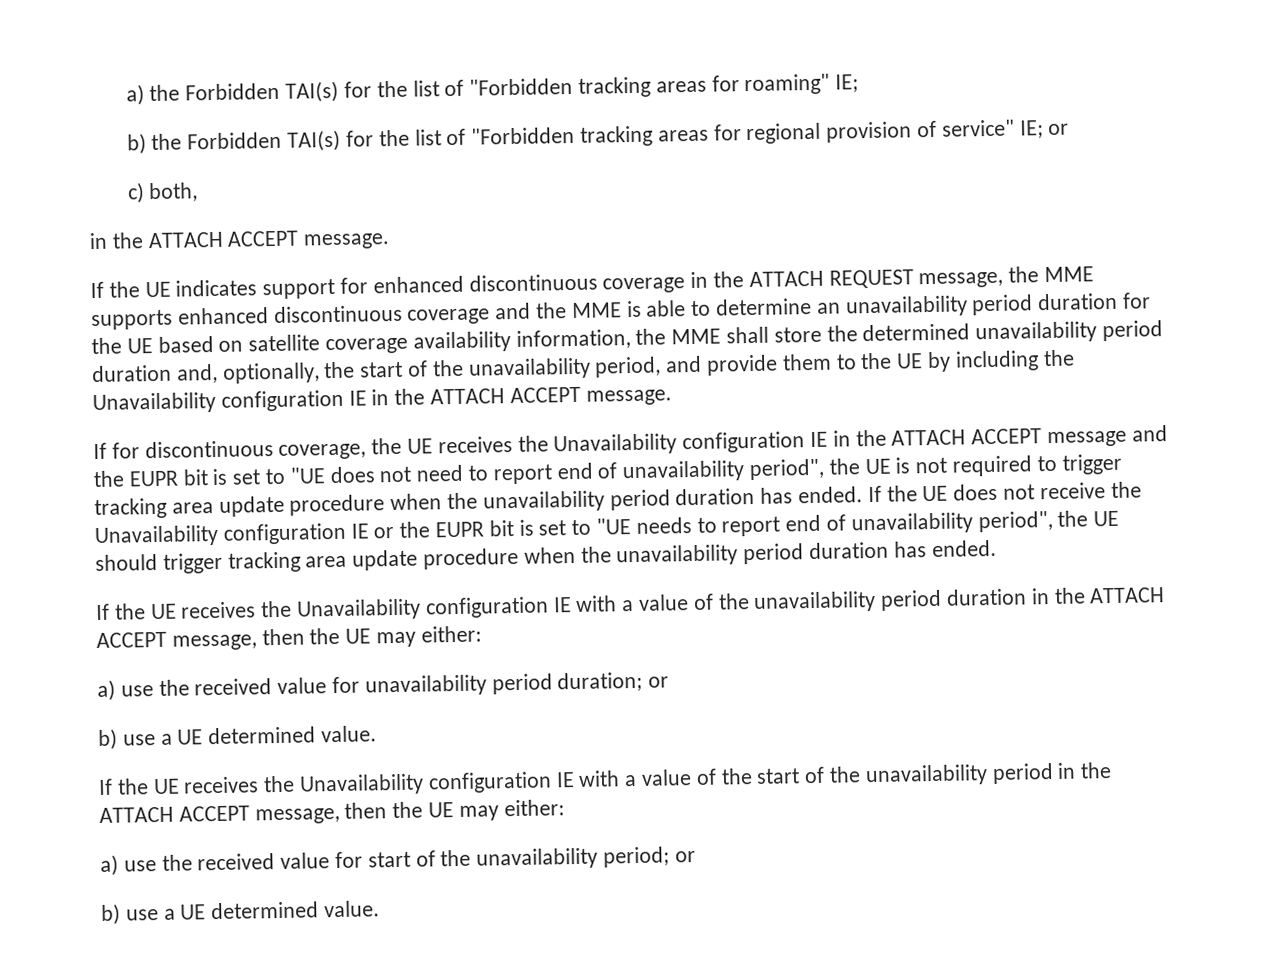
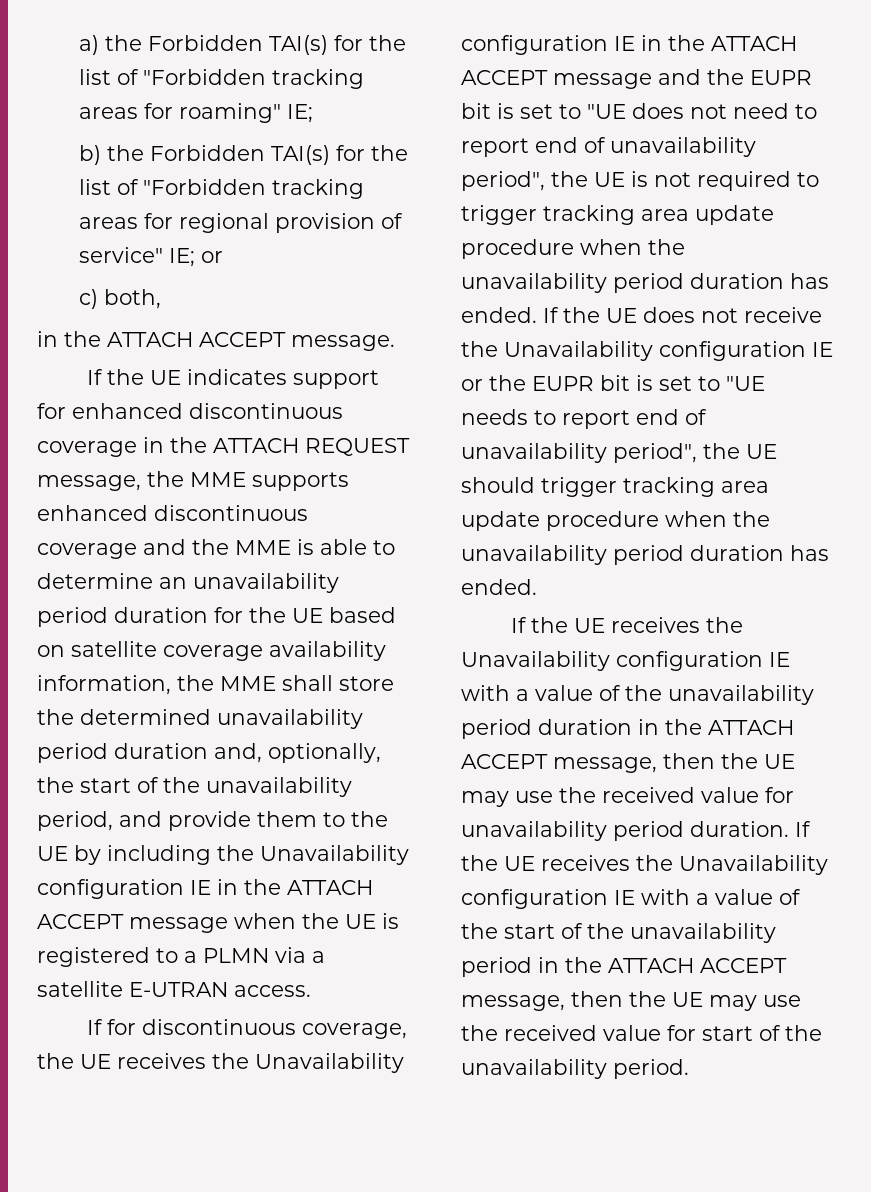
[585,389,672,406] message. -> [129,913,399,933] [37,947,325,967] [37,981,311,997] message when the UE is registered to a PLMN via a satellite E-UTRAN access.
[420,625,482,643] [97,679,116,702] either: // a) -> (509, 799) none
[557,671,670,693] [98,725,378,751] duration; or // b) use a UE determined value. // -> [690,821,789,837] duration.
[503,799,565,817] [100,854,119,876] either: // a) -> (757, 1003) none
[603,846,696,868] [101,900,381,925] period; or // b) use a UE determined value. -> [613,1059,689,1079] period.

